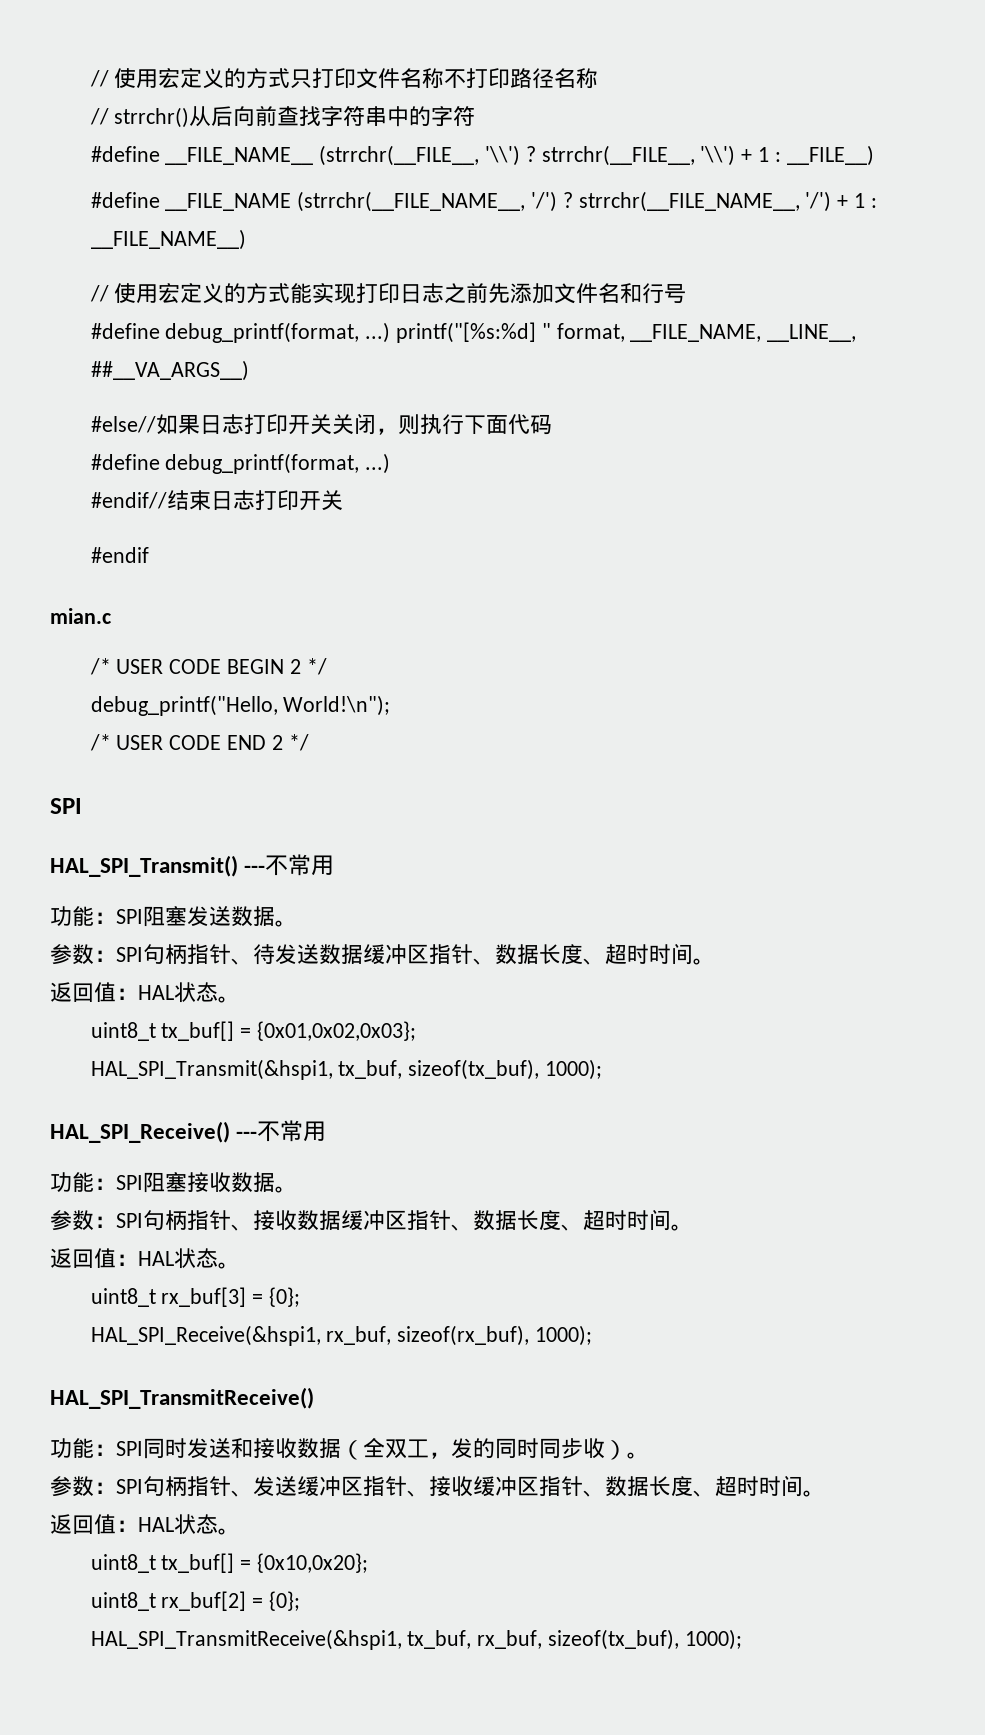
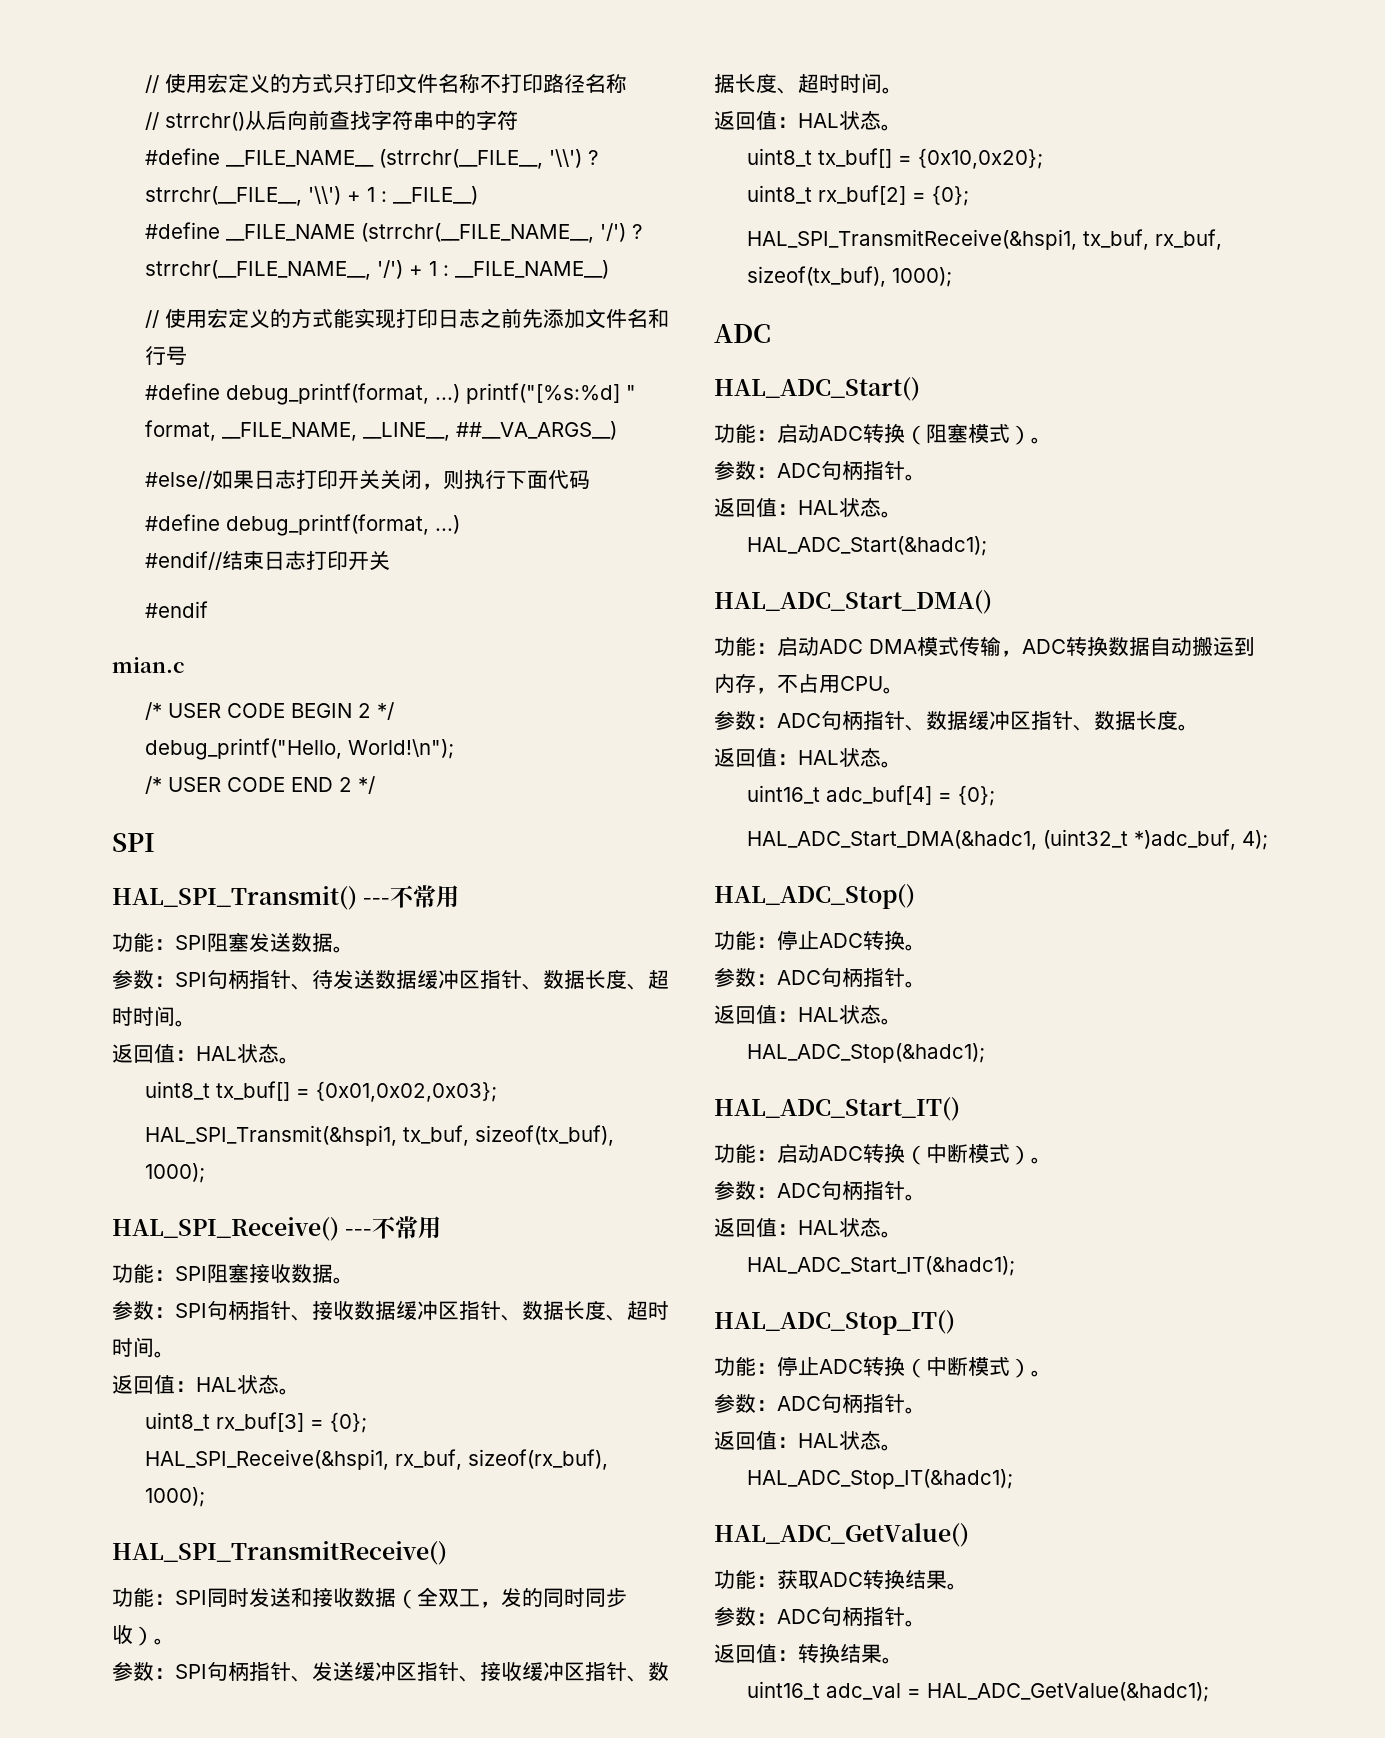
(742, 1639) none -> [714,324,771,343] [714,377,920,401] [714,423,1052,445] [714,460,926,481] [714,498,902,518] [747,536,988,556] [714,590,992,614] [714,636,1255,657] [714,673,904,694] [714,710,1199,731] [714,748,902,768] [747,785,996,806] [747,829,1269,850] [714,884,915,909] [714,930,926,951] [714,967,926,988] [714,1005,902,1025] [747,1043,986,1063] [714,1097,960,1121] [714,1143,1052,1165] [714,1180,926,1201] [714,1218,902,1238] [747,1256,1016,1276] [714,1310,955,1335] [714,1356,1052,1378] [714,1393,926,1414] [714,1431,902,1451] [747,1469,1014,1489] [714,1523,969,1547] [714,1569,968,1590] [714,1606,926,1627] [714,1643,903,1664] [747,1681,1210,1702] // ADC // HAL_ADC_Start() // 功能：启动ADC转换（阻塞模式）。 // 参数：ADC句柄指针。 // 返回值：HAL状态。 // HAL_ADC_Start(&hadc1); // HAL_ADC_Start_DMA() // 功能：启动ADC DMA模式传输，ADC转换数据自动搬运到内存，不占用CPU。 // 参数：ADC句柄指针、数据缓冲区指针、数据长度。 // 返回值：HAL状态。 // uint16_t adc_buf[4] = {0}; // HAL_ADC_Start_DMA(&hadc1, (uint32_t *)adc_buf, 4); // HAL_ADC_Stop() // 功能：停止ADC转换。 // 参数：ADC句柄指针。 // 返回值：HAL状态。 // HAL_ADC_Stop(&hadc1); // HAL_ADC_Start_IT() // 功能：启动ADC转换（中断模式）。 // 参数：ADC句柄指针。 // 返回值：HAL状态。 // HAL_ADC_Start_IT(&hadc1); // HAL_ADC_Stop_IT() // 功能：停止ADC转换（中断模式）。 // 参数：ADC句柄指针。 // 返回值：HAL状态。 // HAL_ADC_Stop_IT(&hadc1); // HAL_ADC_GetValue() // 功能：获取ADC转换结果。 // 参数：ADC句柄指针。 // 返回值：转换结果。 // uint16_t adc_val = HAL_ADC_GetValue(&hadc1);

